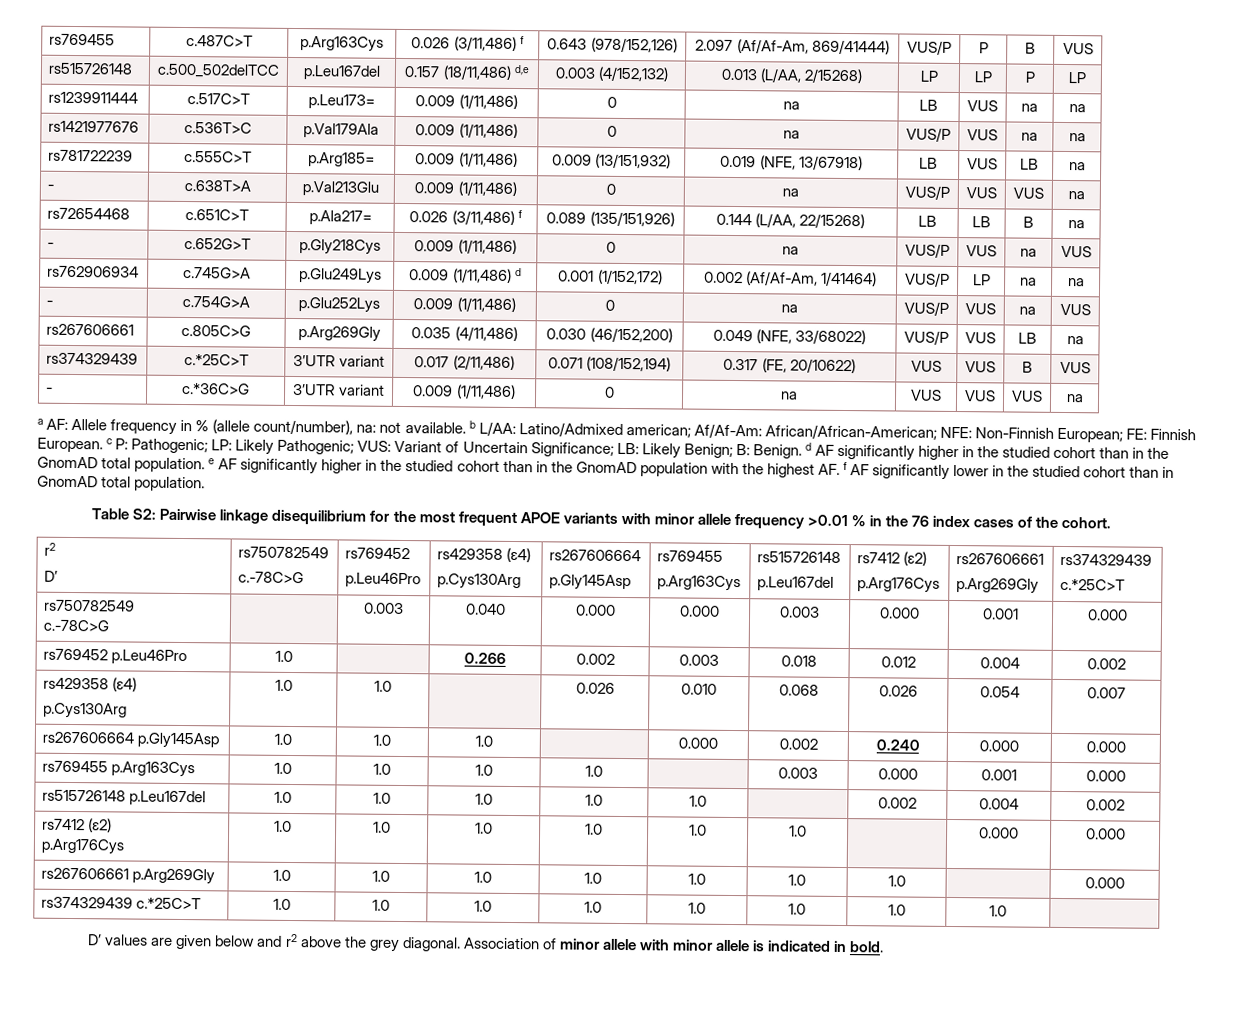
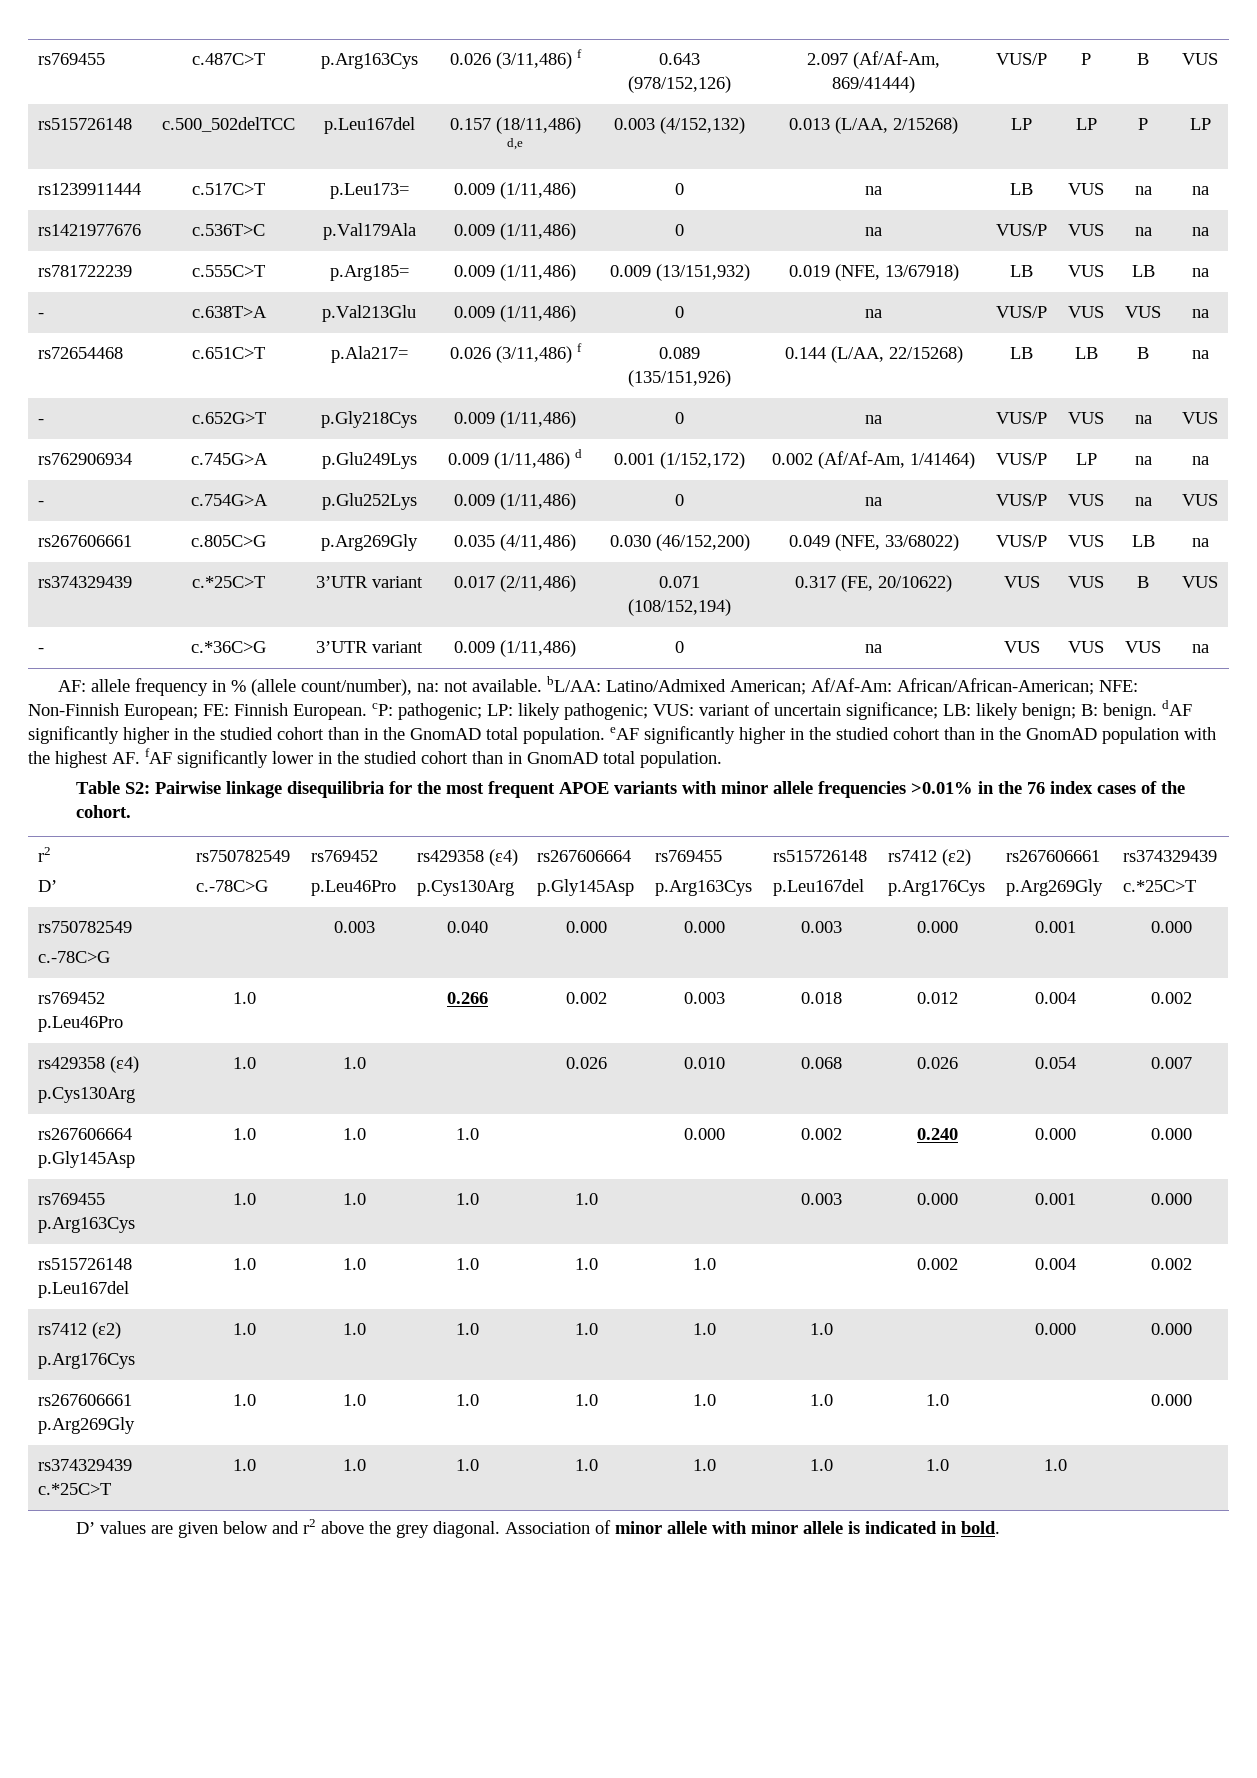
[37,418,108,431] a AF: Allele -> [58,679,131,692] AF: allele
[468,420,691,438] b L/AA: Latino/Admixed american; -> [547,676,807,695] bL/AA: Latino/Admixed American;
[106,438,834,459] c P: Pathogenic; LP: Likely Pathogenic; VUS: Variant of Uncertain Significance; LB: Likely Benign; B: Benign. d AF -> [372,700,1192,720] cP: pathogenic; LP: likely pathogenic; VUS: variant of uncertain significance; LB: likely benign; B: benign. dAF
[208,458,238,470] e AF -> [610,727,639,740] eAF
[842,461,870,476] f AF -> [145,748,172,764] fAF
[271,509,367,525] disequilibrium -> [286,781,384,798] disequilibria
[733,514,867,529] frequency >0.01 % -> [817,781,973,798] frequencies >0.01%

